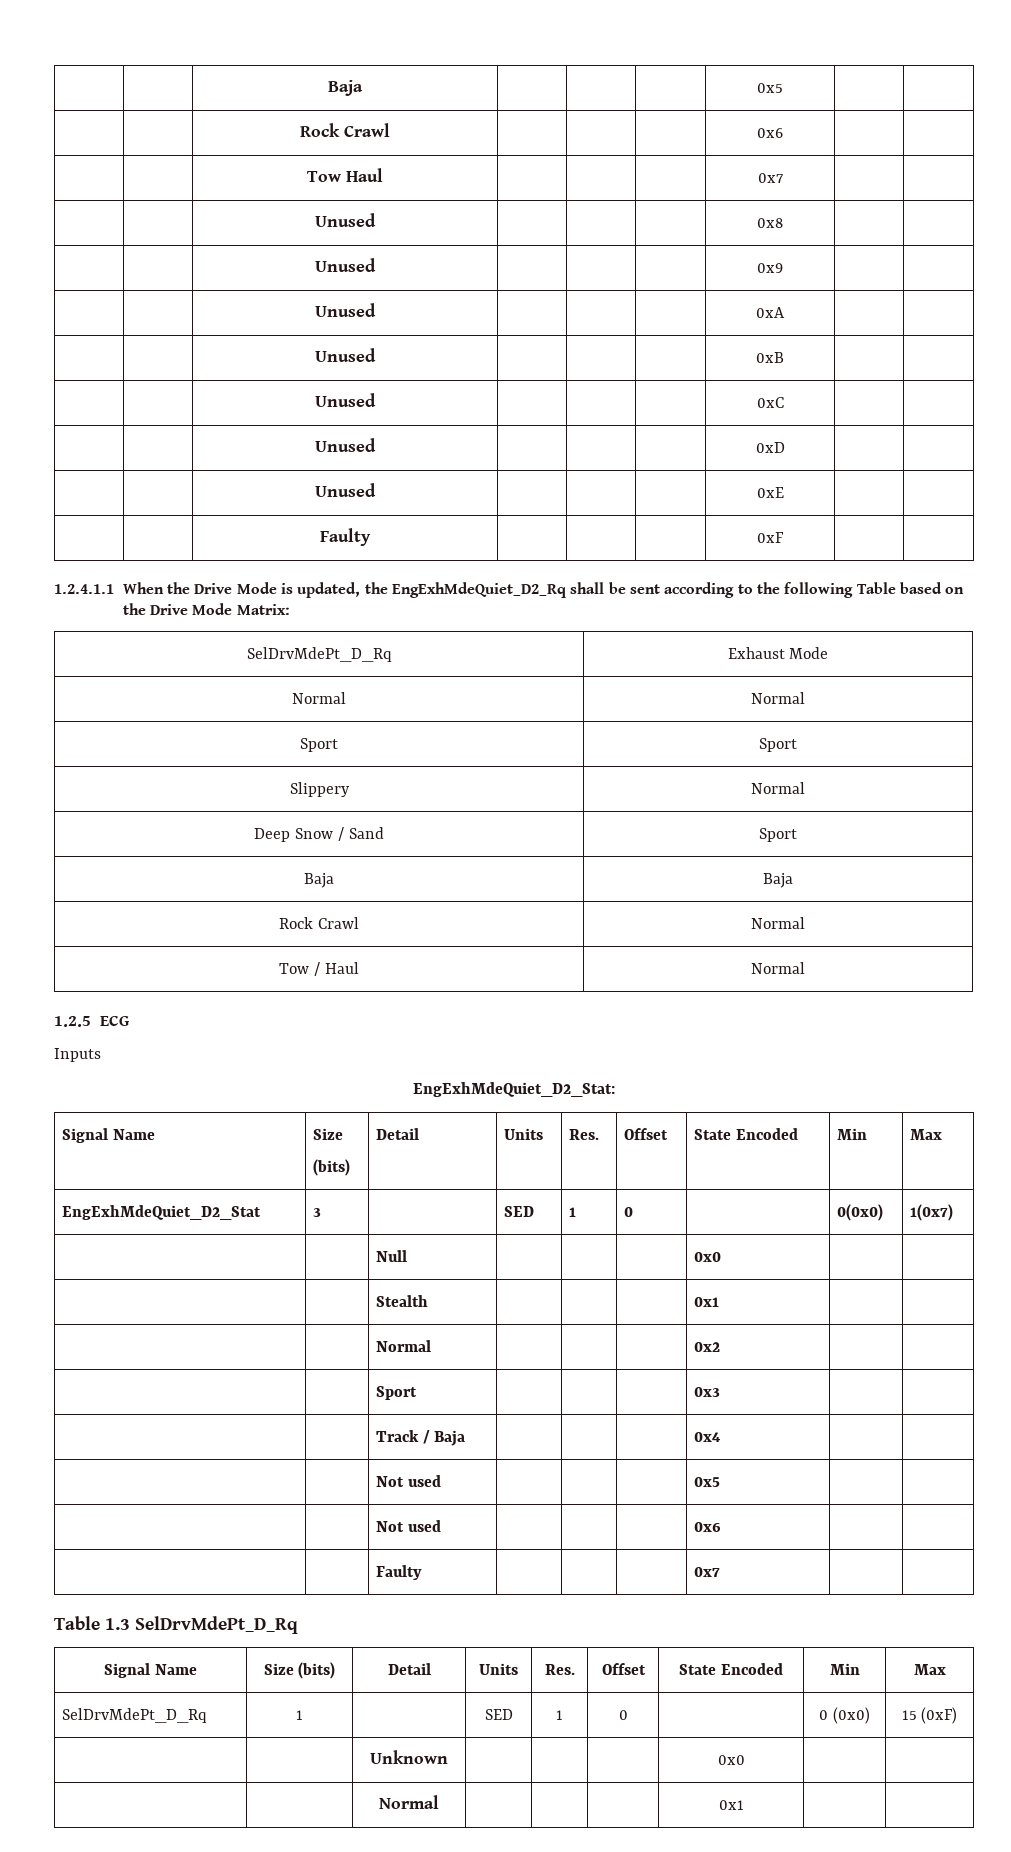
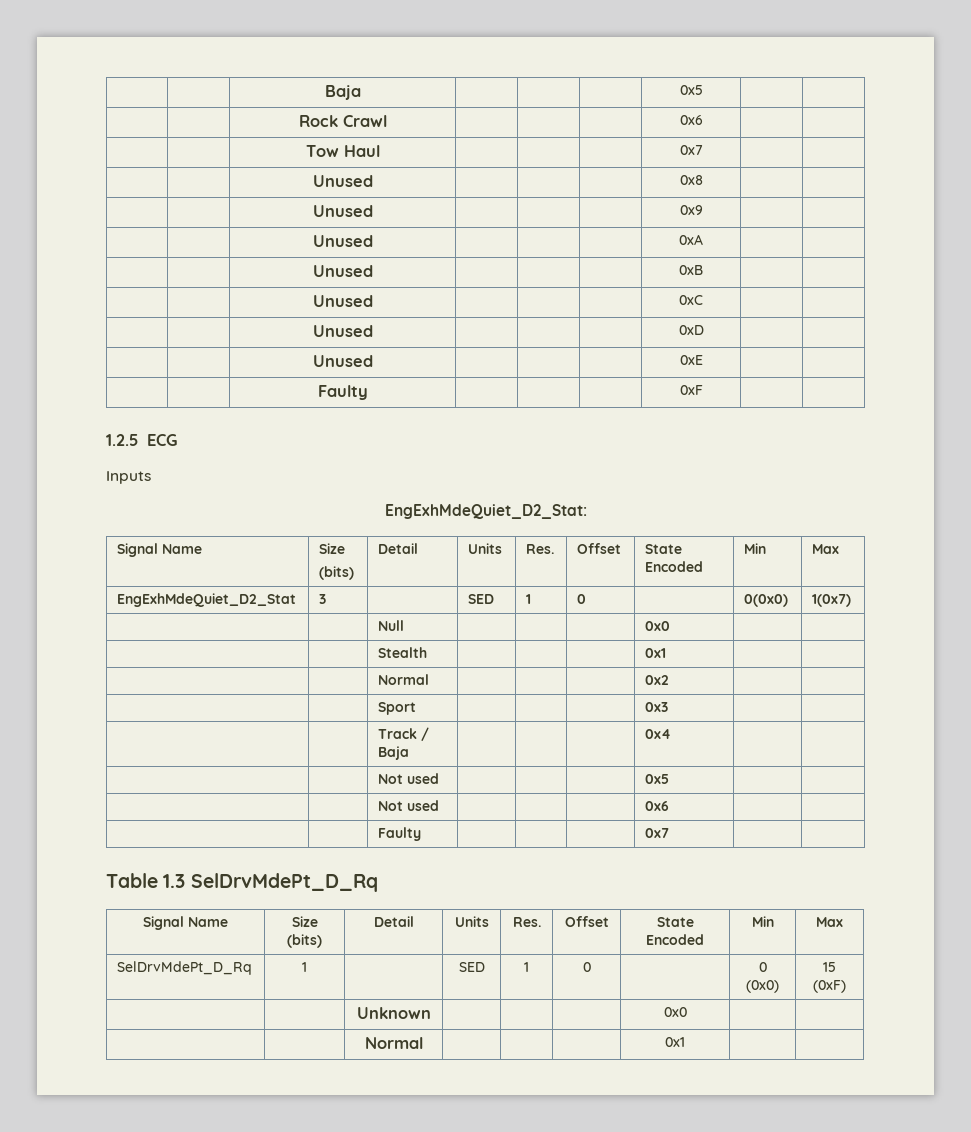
[54,582,965,598] [122,603,290,615] [246,647,392,662] [727,647,829,659] [292,692,346,704] [751,692,805,704] [300,738,338,752] [759,738,797,752] [289,782,350,797] [751,782,805,794] [254,827,384,842] [759,828,797,842] [304,873,334,888] [763,873,793,888] [279,917,359,929] [751,917,805,929] [279,962,359,976] [751,962,805,974] // 1.2.4.1.1 When the Drive Mode is updated, the EngExhMdeQuiet_D2_Rq shall be sent according to the following Table based on the Drive Mode Matrix: // SelDrvMdePt_D_Rq | Exhaust Mode // Normal | Normal // Sport | Sport // Slippery | Normal // Deep Snow / Sand | Sport // Baja | Baja // Rock Crawl | Normal // Tow / Haul | Normal -> (703, 390) none

